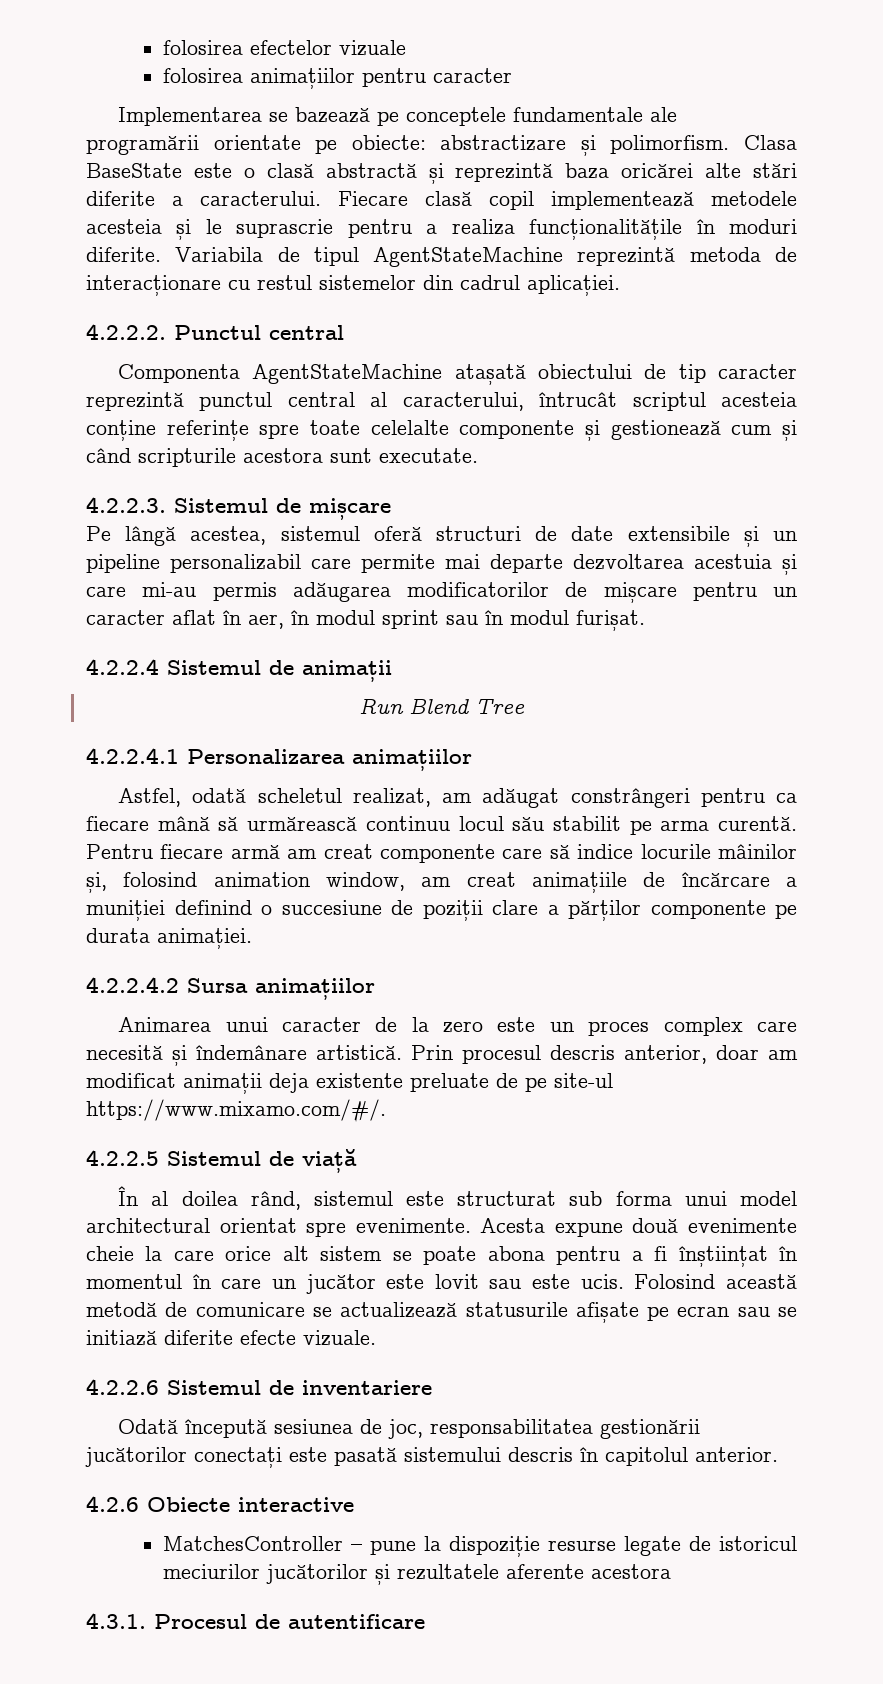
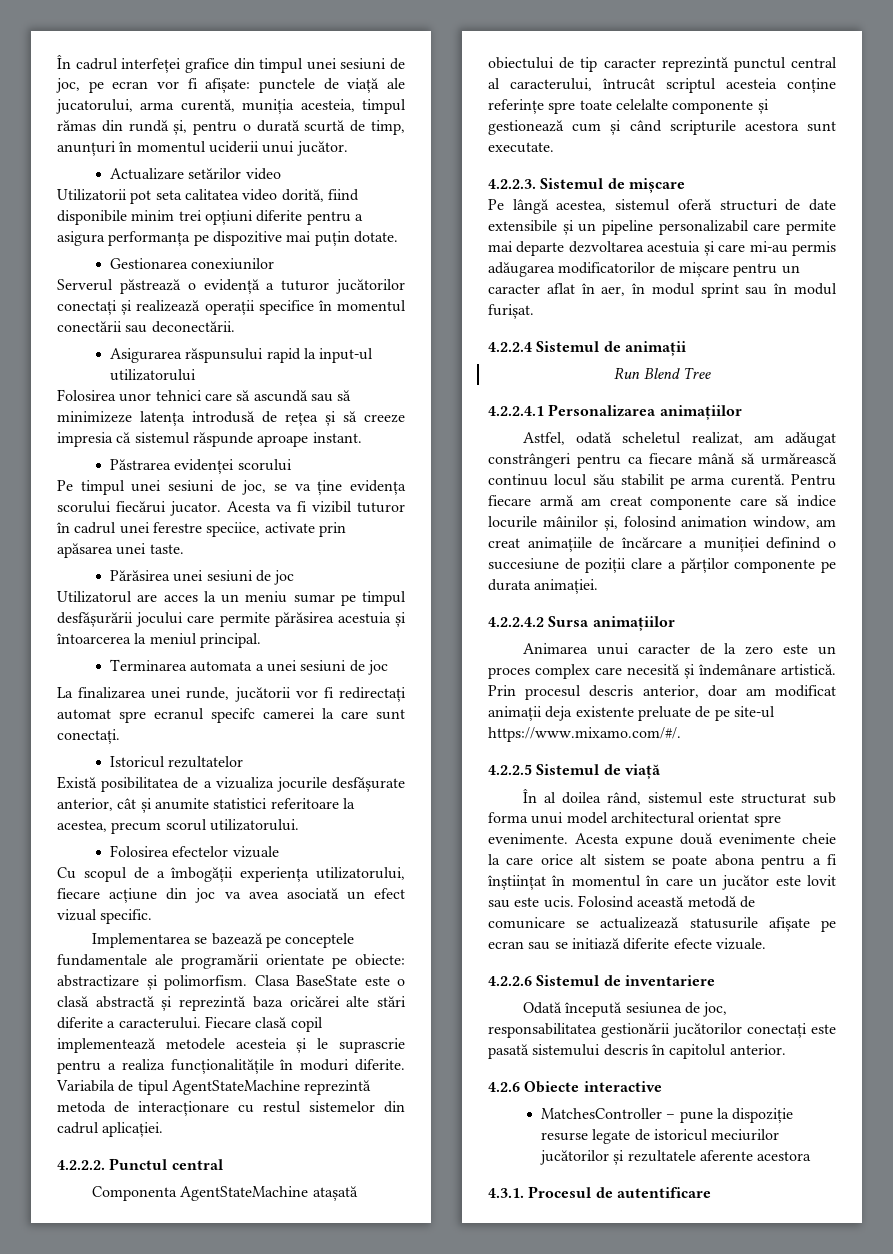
[163,40,407,56] [163,68,513,89] folosirea efectelor vizuale // folosirea animațiilor pentru caracter -> [57,54,405,73] [56,78,406,93] [56,99,406,114] [57,120,405,135] [57,141,348,156] [110,168,281,180] [57,189,359,204] [57,210,363,225] [57,231,398,246] [110,258,275,270] [57,279,406,294] [57,300,407,315] [57,321,235,333] [110,348,374,363] [110,369,197,381] [57,389,352,402] [57,411,405,426] [57,432,362,447] [110,459,292,474] [57,480,406,495] [57,501,405,516] [56,522,346,537] [57,543,184,558] [110,570,295,585] [57,591,406,606] [57,612,406,627] [56,633,261,648] [110,659,388,675] [57,687,406,702] [57,708,405,723] [57,729,120,744] [110,756,244,768] [57,776,406,792] [57,798,355,813] [57,819,299,834] [110,845,279,858] [57,867,406,882] [57,888,405,903] [57,909,153,924] În cadrul interfeței grafice din timpul unei sesiuni de joc, pe ecran vor fi afișate: punctele de viață ale jucatorului, arma curentă, muniția acesteia, timpul rămas din rundă și, pentru o durată scurtă de timp, anunțuri în momentul uciderii unui jucător. // Actualizare setărilor video // Utilizatorii pot seta calitatea video dorită, fiind disponibile minim trei opțiuni diferite pentru a asigura performanța pe dispozitive mai puțin dotate. // Gestionarea conexiunilor // Serverul păstrează o evidență a tuturor jucătorilor conectați și realizează operații specifice în momentul conectării sau deconectării. // Asigurarea răspunsului rapid la input-ul utilizatorului // Folosirea unor tehnici care să ascundă sau să minimizeze latența introdusă de rețea și să creeze impresia că sistemul răspunde aproape instant. // Păstrarea evidenței scorului // Pe timpul unei sesiuni de joc, se va ține evidența scorului fiecărui jucator. Acesta va fi vizibil tuturor în cadrul unei ferestre speciice, activate prin apăsarea unei taste. // Părăsirea unei sesiuni de joc // Utilizatorul are acces la un meniu sumar pe timpul desfășurării jocului care permite părăsirea acestuia și întoarcerea la meniul principal. // Terminarea automata a unei sesiuni de joc // La finalizarea unei runde, jucătorii vor fi redirectați automat spre ecranul specifc camerei la care sunt conectați. // Istoricul rezultatelor // Există posibilitatea de a vizualiza jocurile desfășurate anterior, cât și anumite statistici referitoare la acestea, precum scorul utilizatorului. // Folosirea efectelor vizuale // Cu scopul de a îmbogății experiența utilizatorului, fiecare acțiune din joc va avea asociată un efect vizual specific.

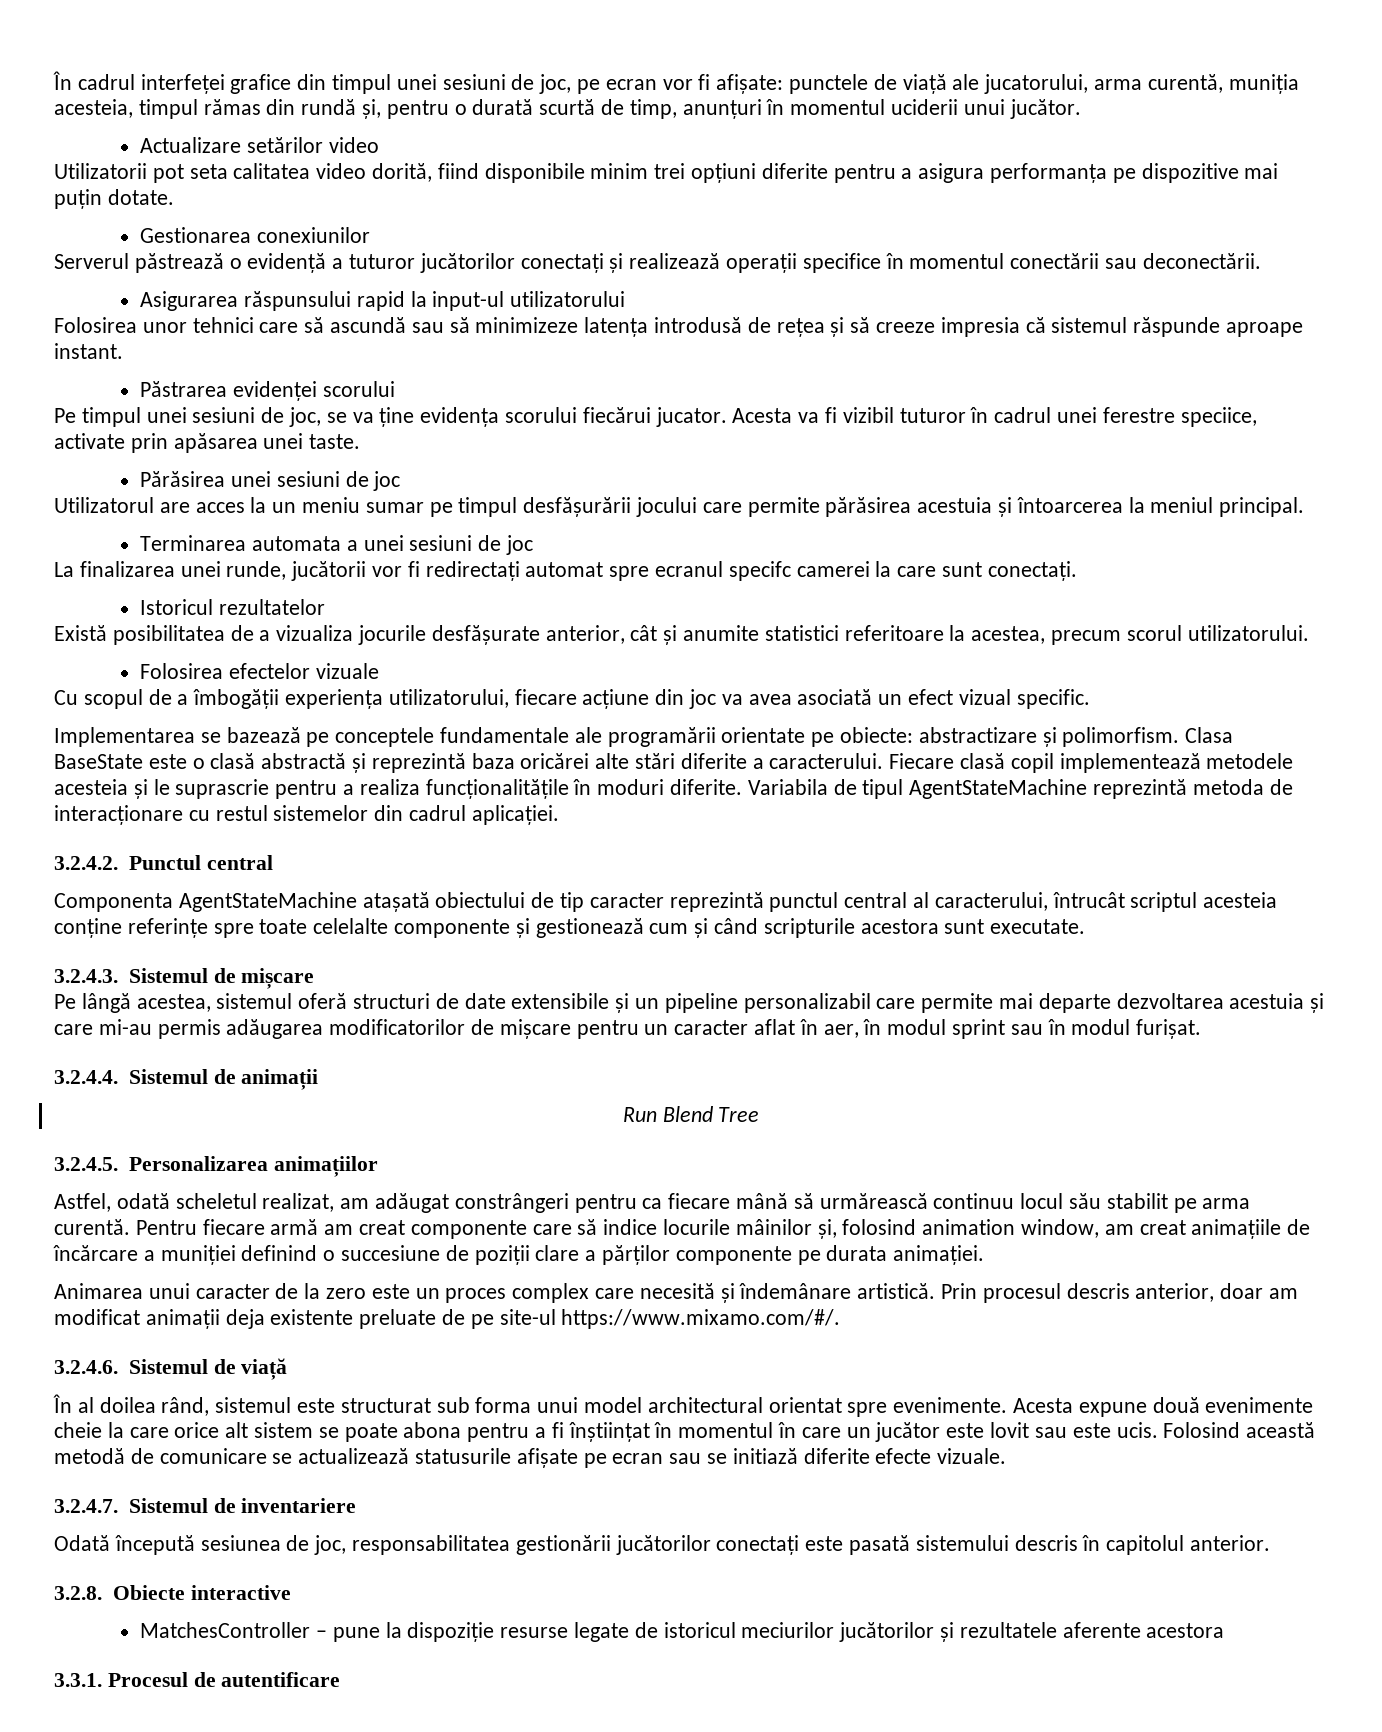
[57,1160,105,1170] 4.2.2.2. -> [54,856,118,870] 3.2.4.2.
[488,179,536,189] 4.2.2.3. -> [54,969,118,983] 3.2.4.3.
[488,342,532,352] 4.2.2.4 -> [54,1070,118,1084] 3.2.4.4.
[488,406,544,416] 4.2.2.4.1 -> [54,1157,118,1171] 3.2.4.5.
[488,616,675,631] // 4.2.2.4.2 Sursa animațiilor -> (985, 1255) none
[488,764,532,775] 4.2.2.5 -> [54,1360,118,1374] 3.2.4.6.
[488,976,532,986] 4.2.2.6 -> [54,1499,118,1513] 3.2.4.7.
[488,1082,520,1092] 4.2.6 -> [54,1586,102,1600] 3.2.8.
[488,1188,524,1198] 4.3.1. -> [54,1673,102,1687] 3.3.1.

